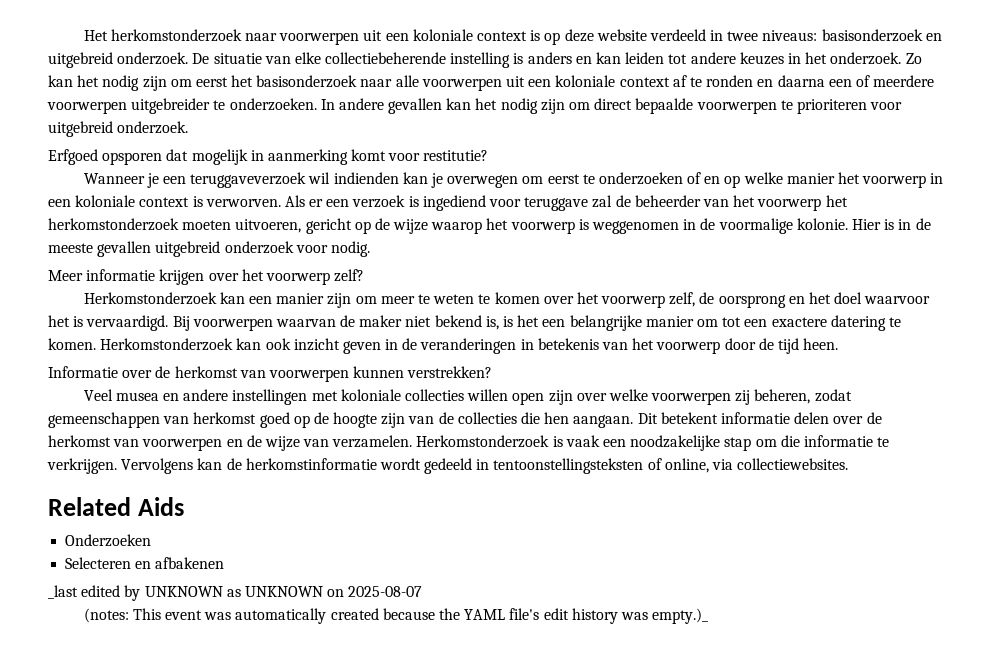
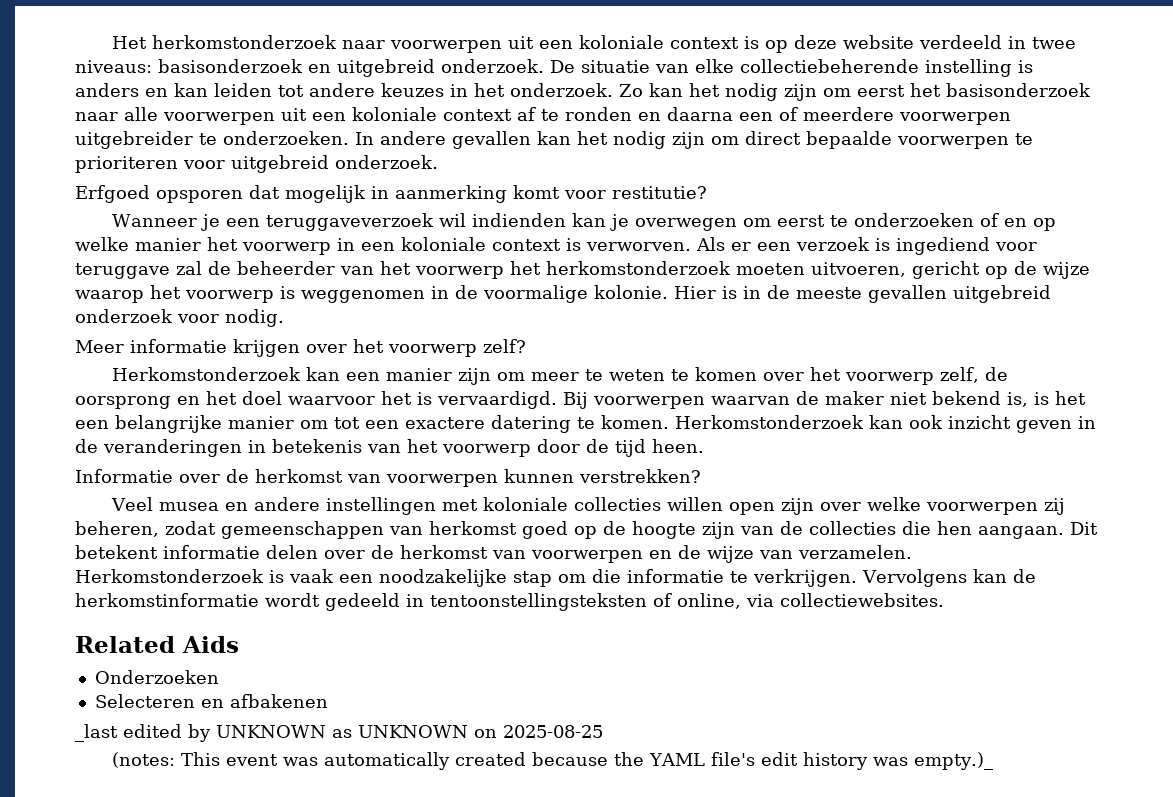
[348,586,423,597] 2025-08-07 -> [503,725,603,738] 2025-08-25

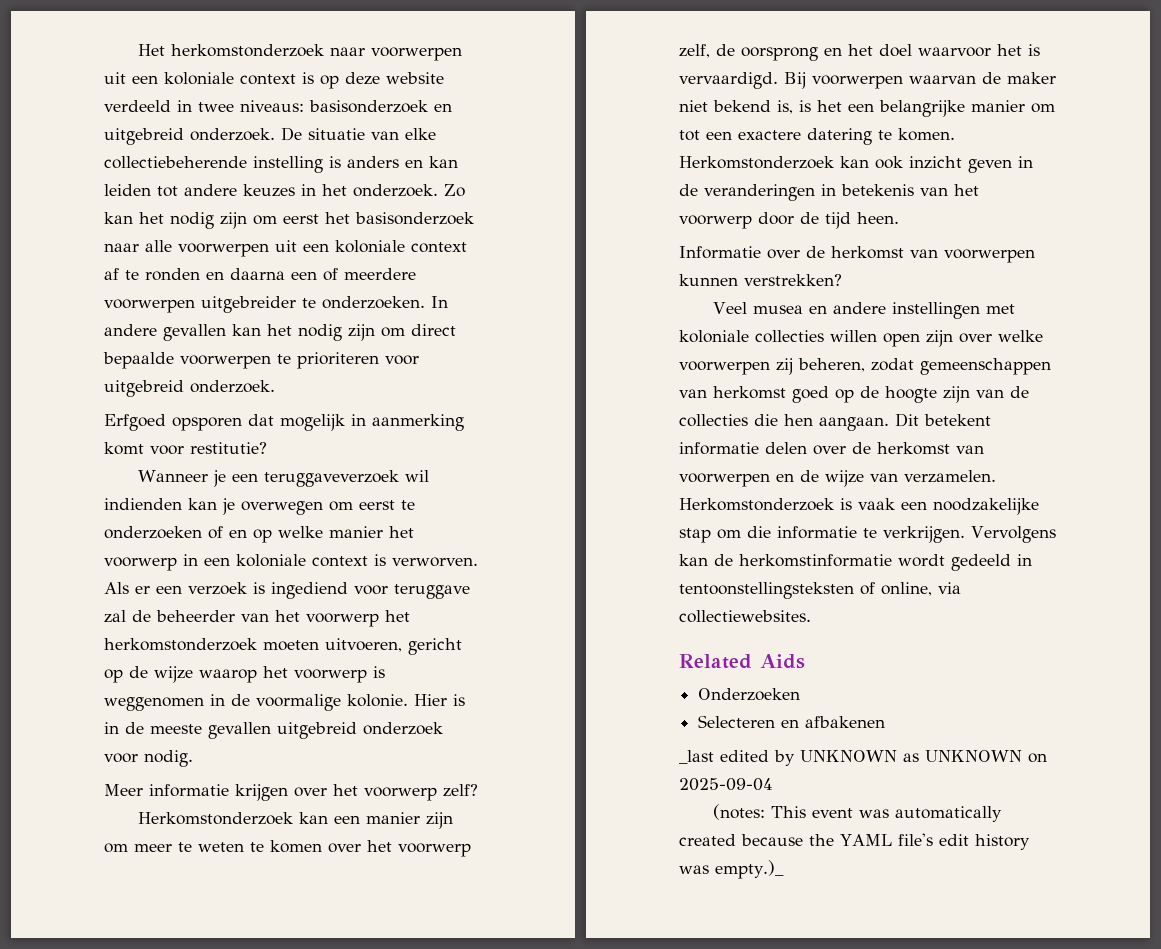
[503,725,603,738] 2025-08-25 -> [679,778,773,791] 2025-09-04

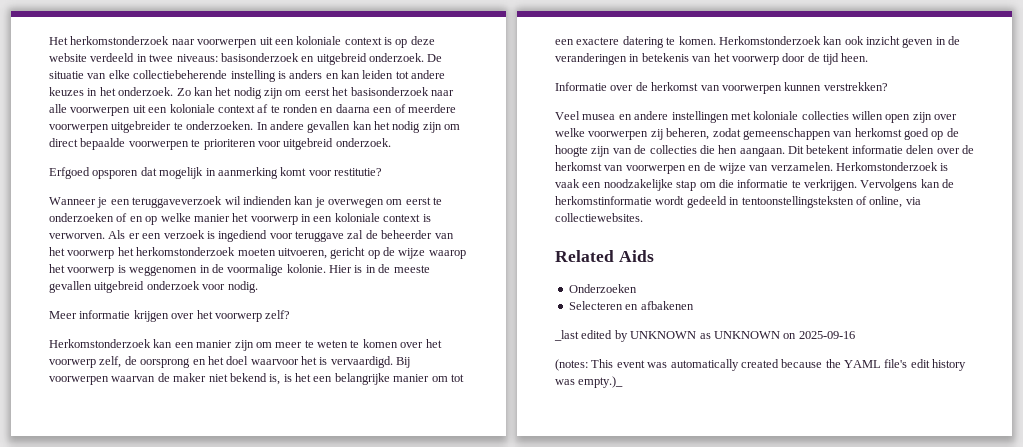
[679,778,773,791] 2025-09-04 -> [798,331,855,339] 2025-09-16

